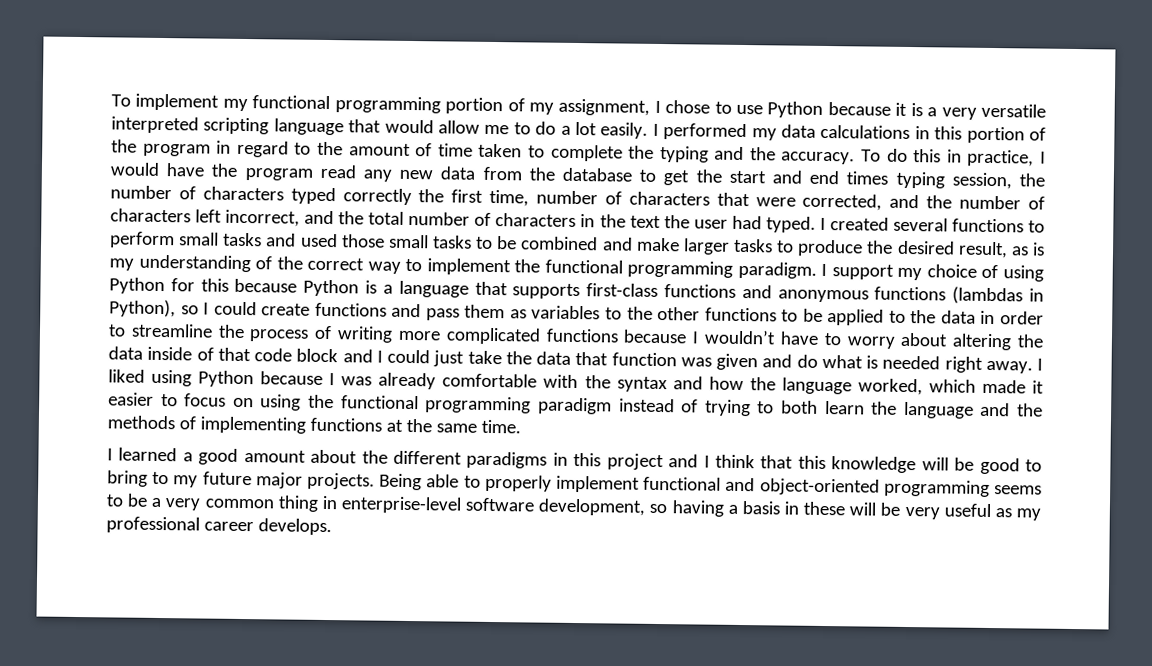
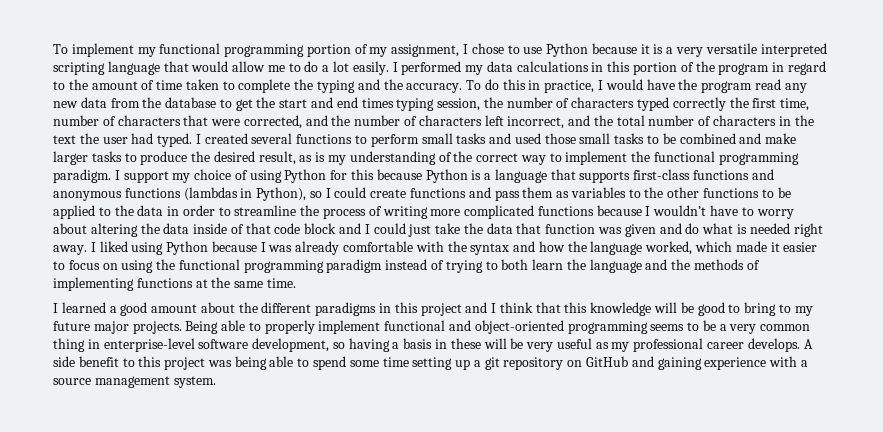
(332, 527) none -> [803,339,813,349] [53,356,808,370] [53,376,216,388] A side benefit to this project was being able to spend some time setting up a git repository on GitHub and gaining experience with a source management system.

